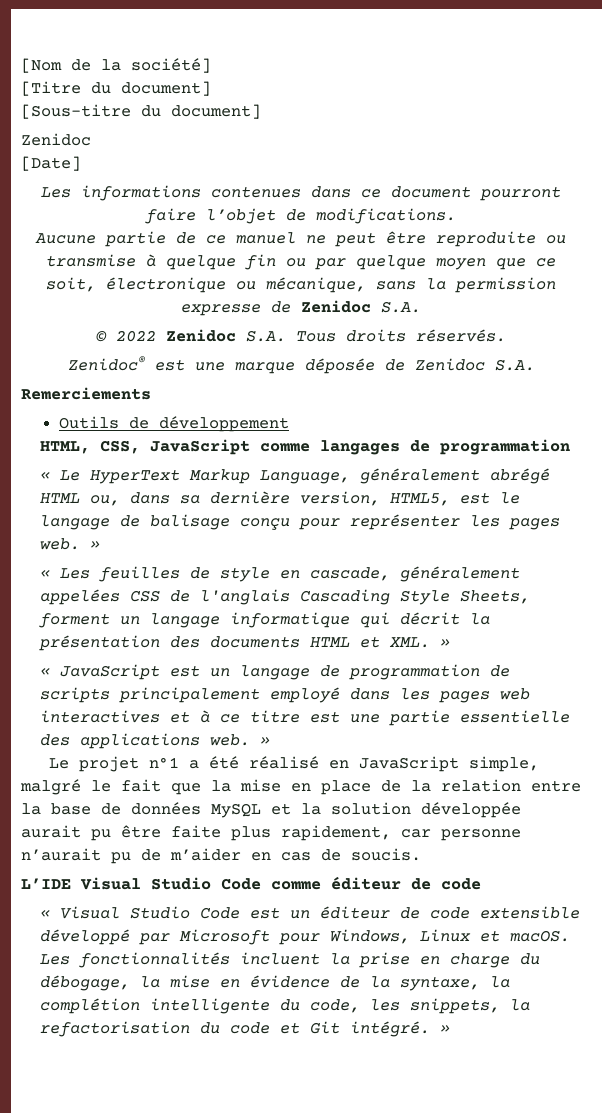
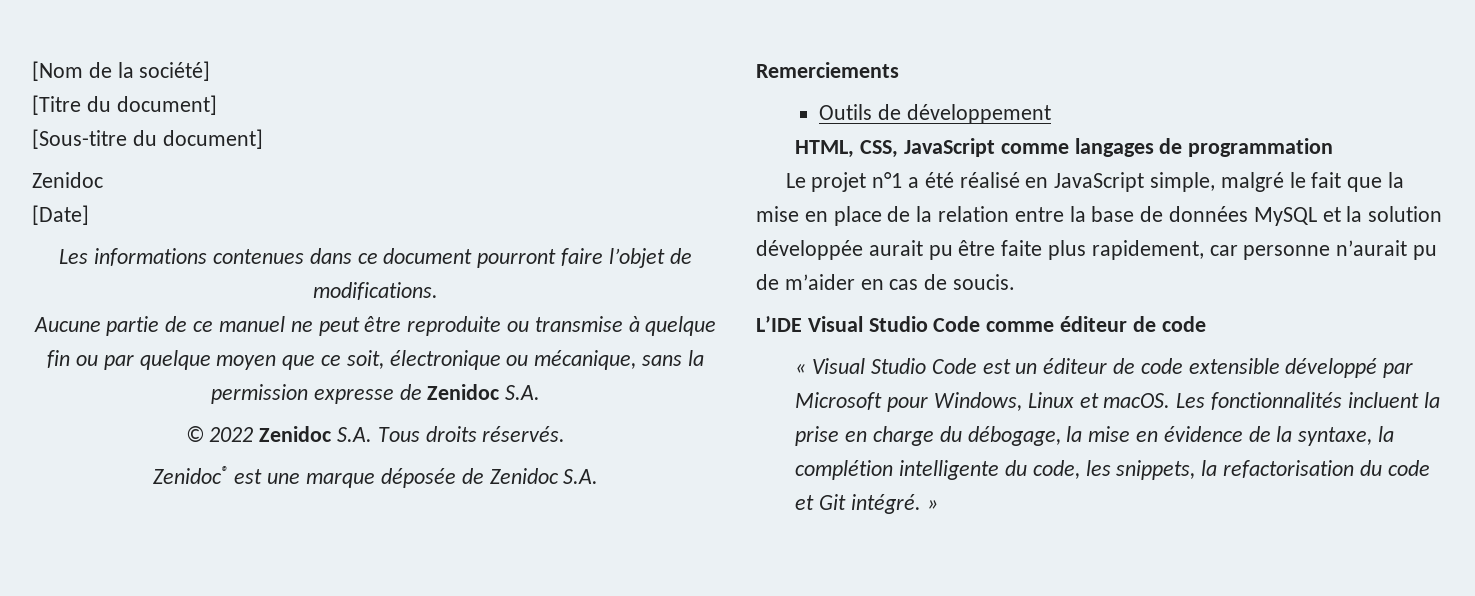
[40,468,551,484] [40,491,521,506] [40,514,561,530] [40,538,101,550] [40,566,521,582] [40,589,531,605] [39,612,491,628] [39,635,451,651] [40,664,511,680] [40,687,531,703] [40,710,571,726] [40,733,271,749] // « Le HyperText Markup Language, généralement abrégé HTML ou, dans sa dernière version, HTML5, est le langage de balisage conçu pour représenter les pages web. » // « Les feuilles de style en cascade, généralement appelées CSS de l'anglais Cascading Style Sheets, forment un langage informatique qui décrit la présentation des documents HTML et XML. » // « JavaScript est un langage de programmation de scripts principalement employé dans les pages web interactives et à ce titre est une partie essentielle des applications web. » -> (1334, 147) none

